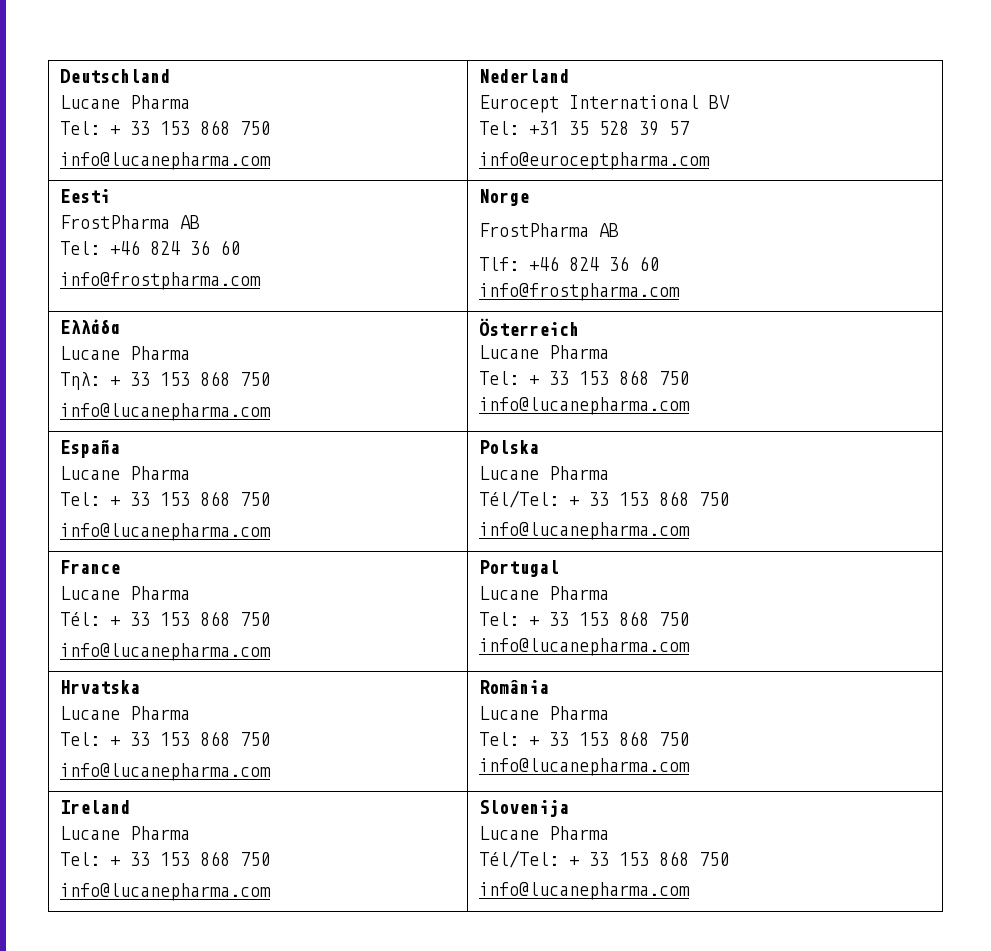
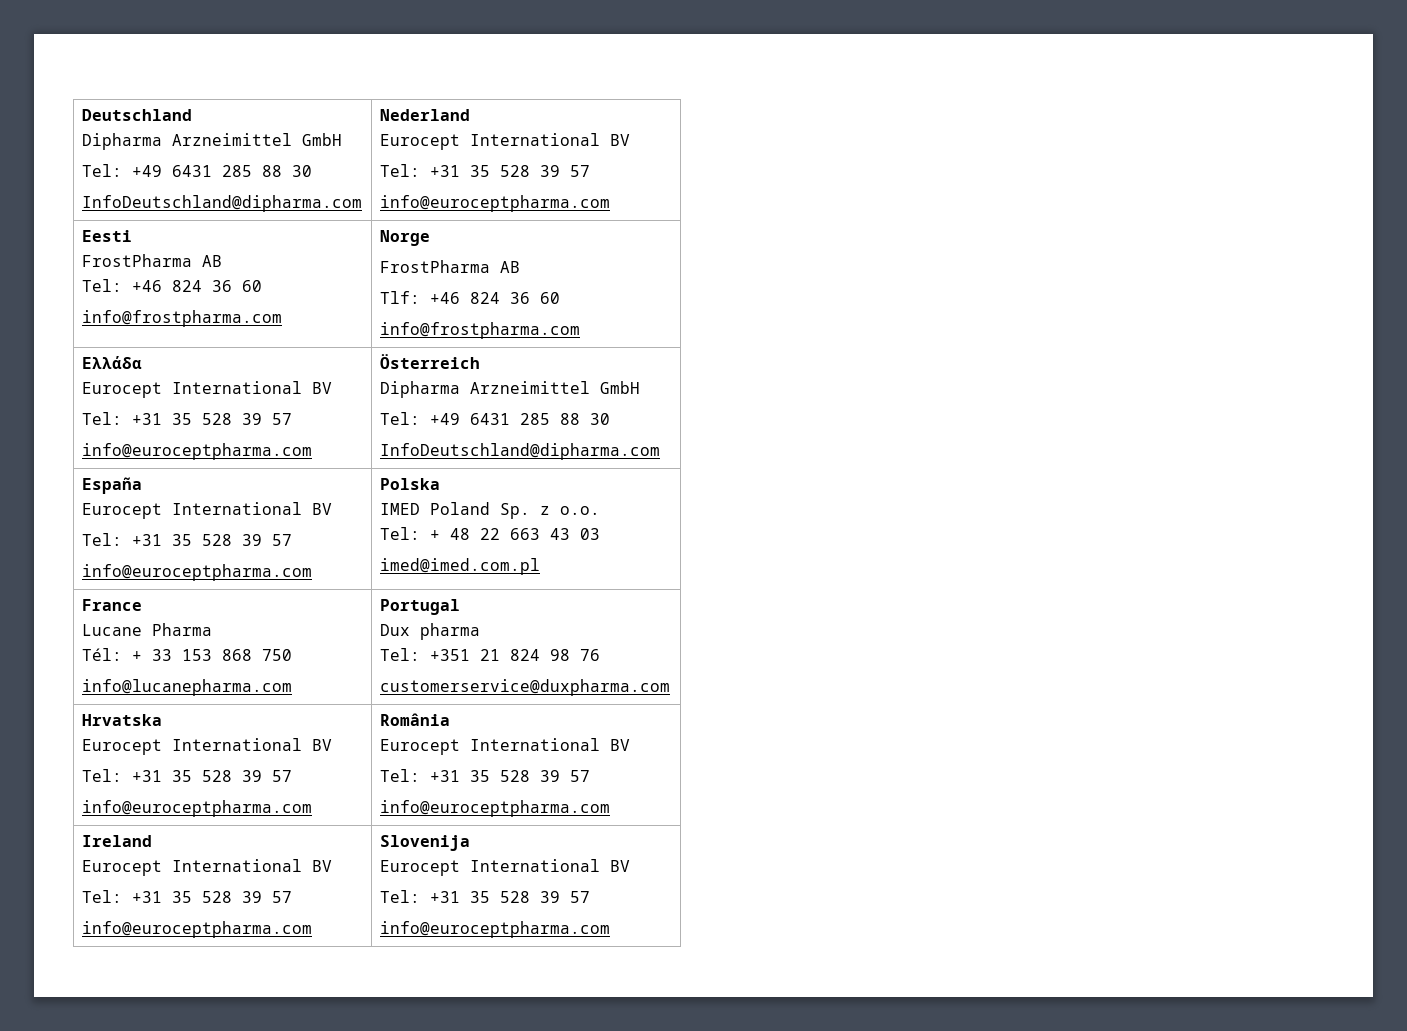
[60,95,191,109] [60,120,271,135] [60,152,272,170] Lucane Pharma // Tel: + 33 153 868 750 // info@lucanepharma.com -> [81,133,342,150] [81,164,312,177] [81,195,362,212] Dipharma Arzneimittel GmbH // Tel: +49 6431 285 88 30 // InfoDeutschland@dipharma.com
[60,346,191,360] [60,371,271,390] [60,403,272,421] [479,318,580,336] [479,345,610,359] [479,370,690,385] [479,397,691,415] [60,440,121,458] [60,466,191,480] [60,491,271,506] [60,523,272,541] [479,440,540,454] [479,466,610,480] [479,490,730,508] [479,522,691,540] Lucane Pharma // Τηλ: + 33 153 868 750 // info@lucanepharma.com | Österreich // Lucane Pharma // Tel: + 33 153 868 750 // info@lucanepharma.com // España // Lucane Pharma // Tel: + 33 153 868 750 // info@lucanepharma.com | Polska // Lucane Pharma // Tél/Tel: + 33 153 868 750 // info@lucanepharma.com -> [81,381,332,398] [81,412,292,425] [81,443,312,460] [379,354,480,369] [379,381,640,398] [379,412,610,425] [379,443,660,460] [81,477,142,494] [81,502,332,519] [81,533,292,546] [81,564,312,581] [379,478,440,490] [379,502,600,519] [379,527,600,540] [379,558,540,575] Eurocept International BV // Tel: +31 35 528 39 57 // info@euroceptpharma.com | Österreich // Dipharma Arzneimittel GmbH // Tel: +49 6431 285 88 30 // InfoDeutschland@dipharma.com // España // Eurocept International BV // Tel: +31 35 528 39 57 // info@euroceptpharma.com | Polska // IMED Poland Sp. z o.o. // Tel: + 48 22 663 43 03 // imed@imed.com.pl
[479,586,610,600] [479,611,690,626] [479,638,691,656] [60,680,141,694] [60,706,191,720] [60,731,271,746] [60,763,272,781] [479,680,550,694] [479,706,610,720] [479,731,690,746] [479,758,691,776] [60,800,131,814] [60,826,191,840] [60,851,271,866] [60,883,272,901] [479,800,570,817] [479,826,610,840] [479,850,730,868] [479,882,691,900] Lucane Pharma // Tel: + 33 153 868 750 // info@lucanepharma.com // Hrvatska // Lucane Pharma // Tel: + 33 153 868 750 // info@lucanepharma.com | România // Lucane Pharma // Tel: + 33 153 868 750 // info@lucanepharma.com // Ireland // Lucane Pharma // Tel: + 33 153 868 750 // info@lucanepharma.com | Slovenija // Lucane Pharma // Tél/Tel: + 33 153 868 750 // info@lucanepharma.com -> [379,623,480,640] [379,648,600,661] [379,679,670,696] [81,714,162,726] [81,738,332,755] [81,769,292,782] [81,800,312,817] [379,713,450,726] [379,738,630,755] [379,769,590,782] [379,800,610,817] [81,835,152,847] [81,859,332,876] [81,890,292,903] [81,921,312,938] [379,835,470,851] [379,859,630,876] [379,890,590,903] [379,921,610,938] Dux pharma // Tel: +351 21 824 98 76 // customerservice@duxpharma.com // Hrvatska // Eurocept International BV // Tel: +31 35 528 39 57 // info@euroceptpharma.com | România // Eurocept International BV // Tel: +31 35 528 39 57 // info@euroceptpharma.com // Ireland // Eurocept International BV // Tel: +31 35 528 39 57 // info@euroceptpharma.com | Slovenija // Eurocept International BV // Tel: +31 35 528 39 57 // info@euroceptpharma.com

